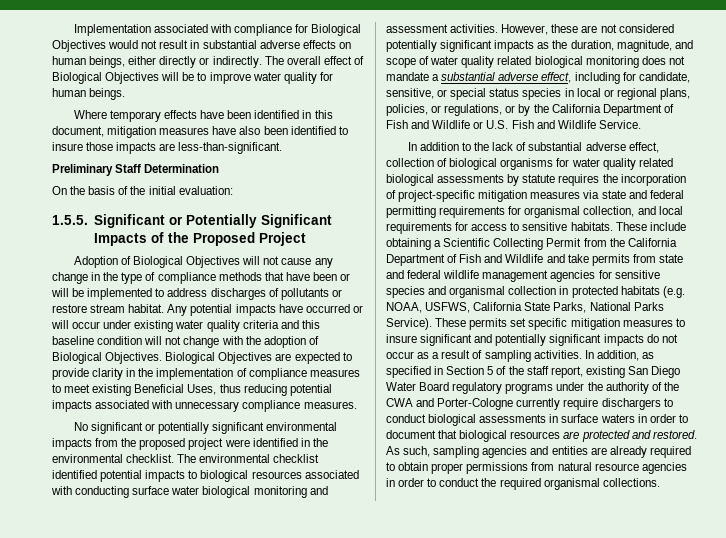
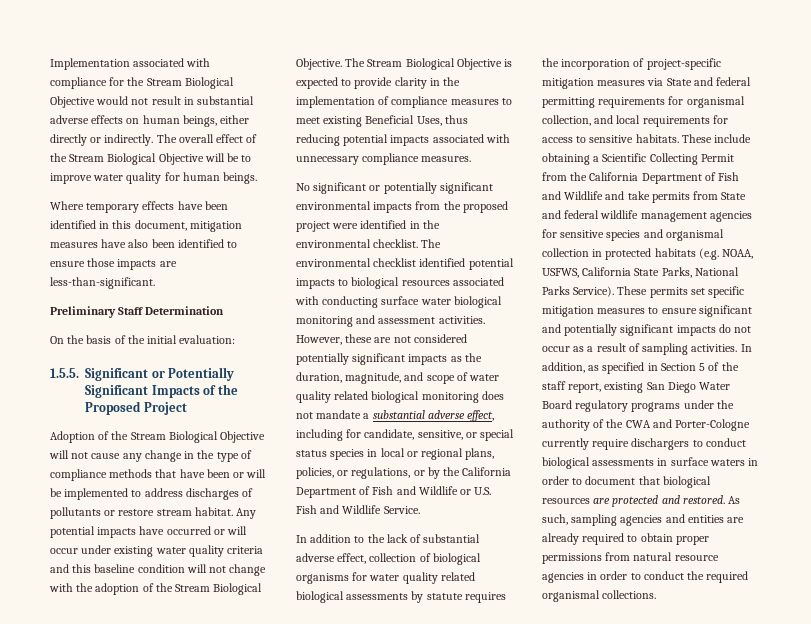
[311,24,362,36] [52,40,106,52] Biological Objectives -> [127,77,234,89] [50,96,95,108] the Stream Biological Objective
[52,72,160,84] Biological Objectives -> [50,153,204,165] the Stream Biological Objective
[52,142,83,151] insure -> [50,261,85,267] ensure
[132,256,241,268] Biological Objectives -> [111,431,266,443] the Stream Biological Objective
[52,352,292,364] Biological Objectives. Biological Objectives are -> [155,583,263,595] [296,58,513,70] the Stream Biological Objective. The Stream Biological Objective is
[601,190,626,199] state -> [666,78,692,86] State
[658,254,683,263] state -> [721,192,747,200] State
[386,334,417,343] insure -> [661,308,697,314] ensure

